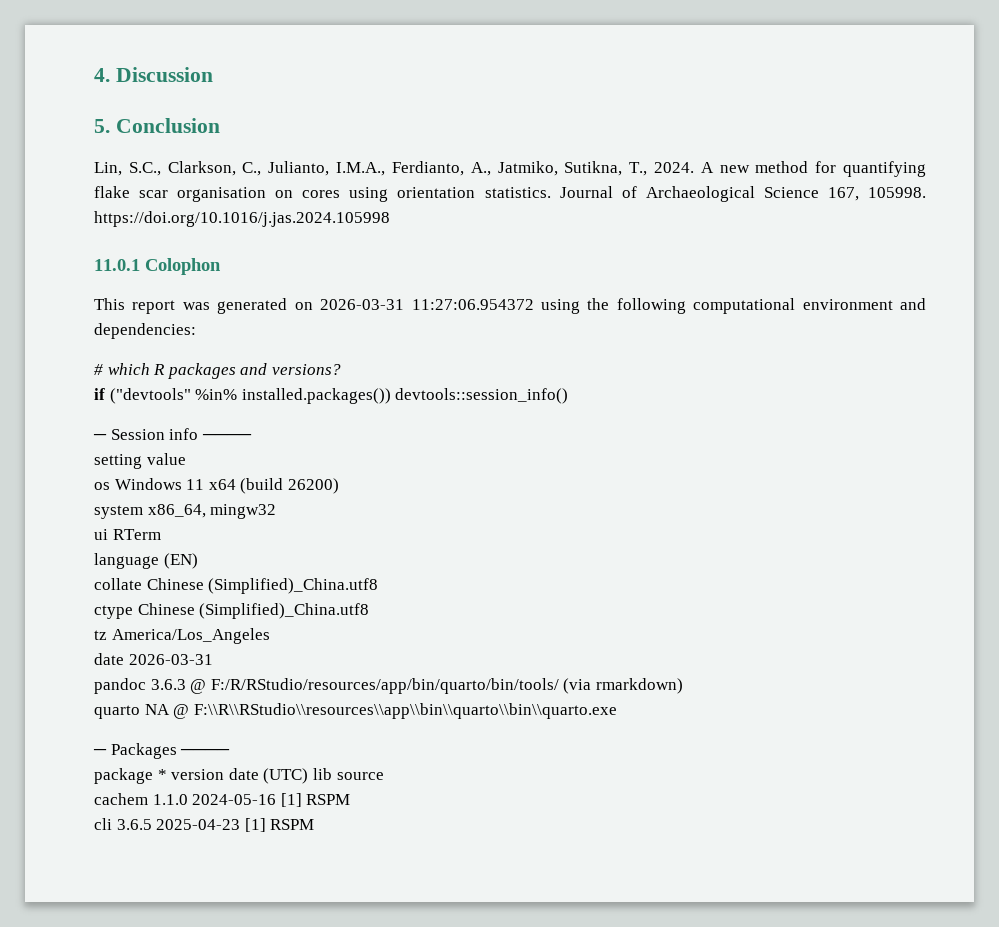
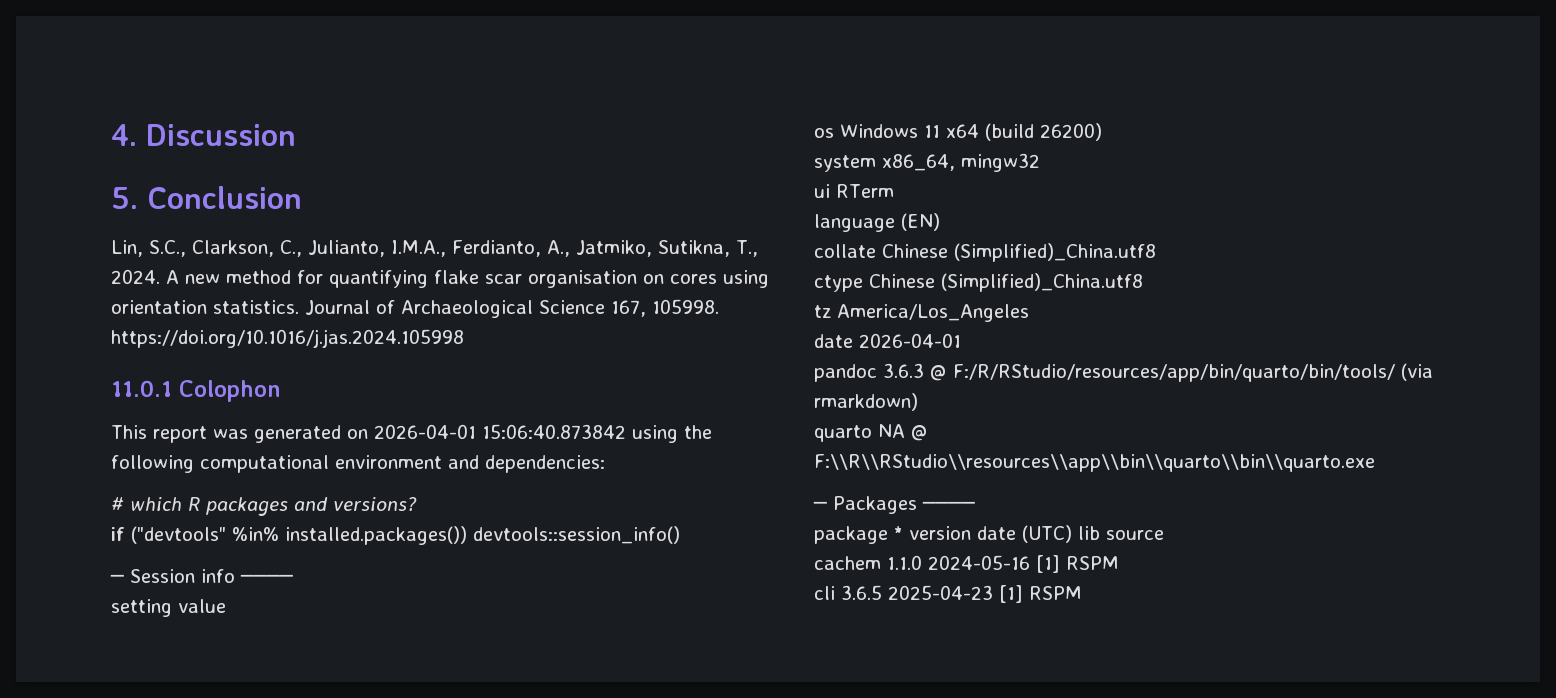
[320,299,534,310] 2026-03-31 11:27:06.954372 -> [374,424,626,439] 2026-04-01 15:06:40.873842
[128,654,213,665] 2026-03-31 -> [859,333,961,348] 2026-04-01

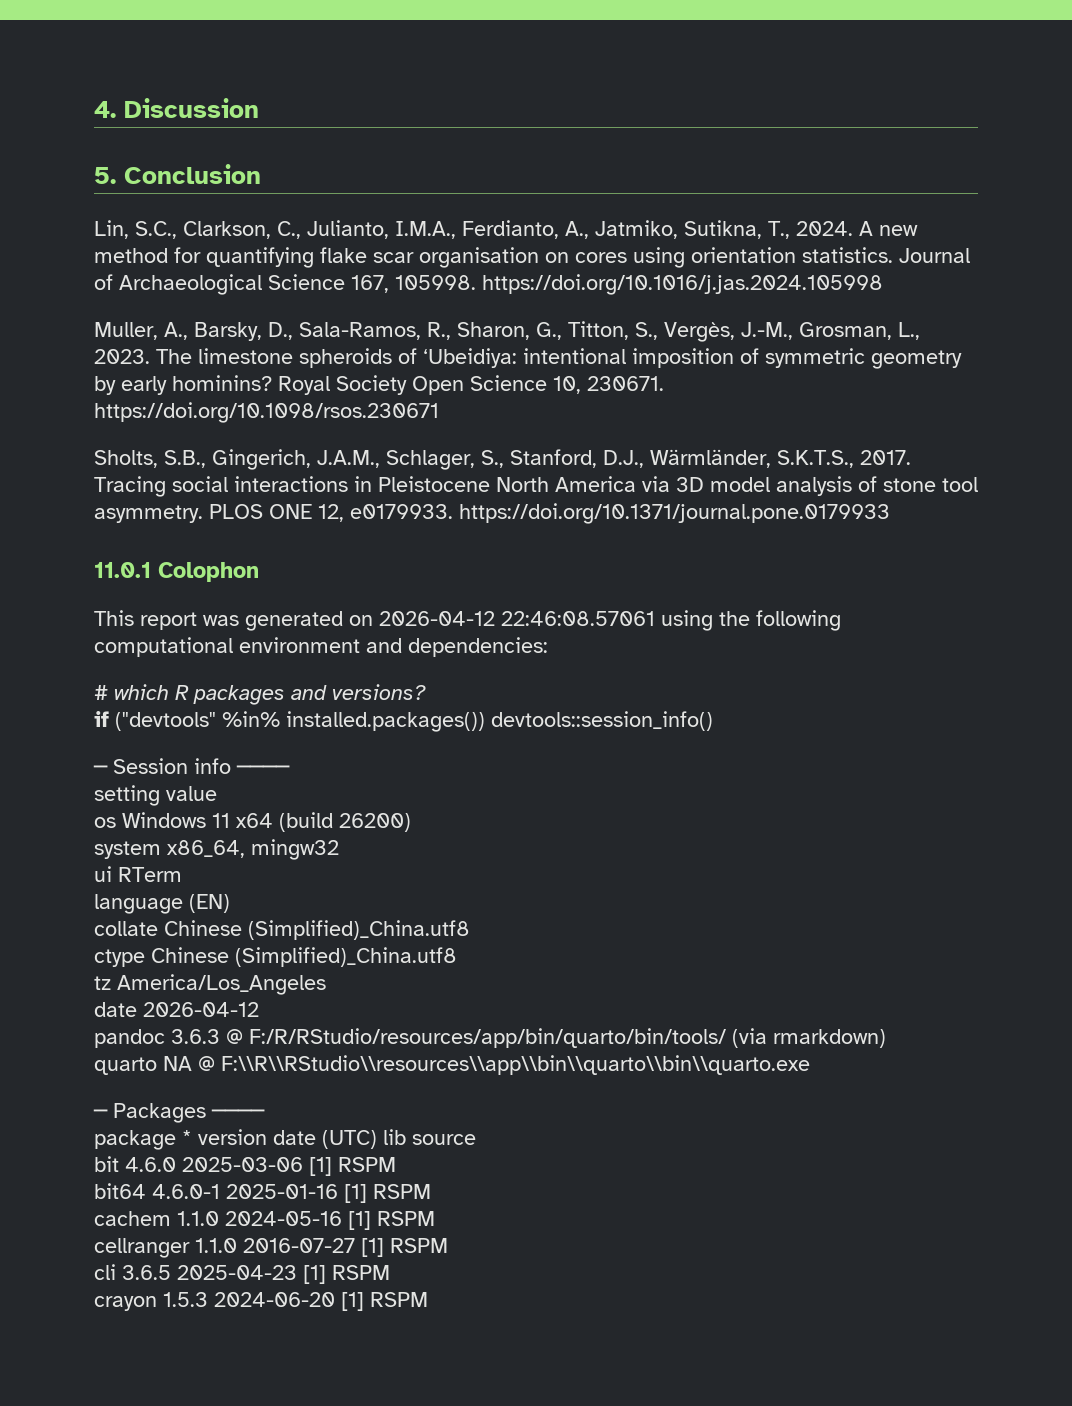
(464, 338) none -> [94,321,920,342] [94,348,962,369] [94,375,664,395] [94,402,439,423] [94,449,911,470] [94,476,978,497] [94,503,890,524] // Muller, A., Barsky, D., Sala-Ramos, R., Sharon, G., Titton, S., Vergès, J.-M., Grosman, L., 2023. The limestone spheroids of ‘Ubeidiya: intentional imposition of symmetric geometry by early hominins? Royal Society Open Science 10, 230671. https://doi.org/10.1098/rsos.230671 // Sholts, S.B., Gingerich, J.A.M., Schlager, S., Stanford, D.J., Wärmländer, S.K.T.S., 2017. Tracing social interactions in Pleistocene North America via 3D model analysis of stone tool asymmetry. PLOS ONE 12, e0179933. https://doi.org/10.1371/journal.pone.0179933
[374,424,626,439] 2026-04-01 15:06:40.873842 -> [379,611,655,626] 2026-04-12 22:46:08.57061
[859,333,961,348] 2026-04-01 -> [143,1002,259,1017] 2026-04-12
(1164, 535) none -> [94,1156,396,1176] [94,1183,431,1203] // bit 4.6.0 2025-03-06 [1] RSPM // bit64 4.6.0-1 2025-01-16 [1] RSPM
(1119, 563) none -> [94,1238,448,1258] // cellranger 1.1.0 2016-07-27 [1] RSPM
(1082, 593) none -> [94,1292,428,1311] // crayon 1.5.3 2024-06-20 [1] RSPM

